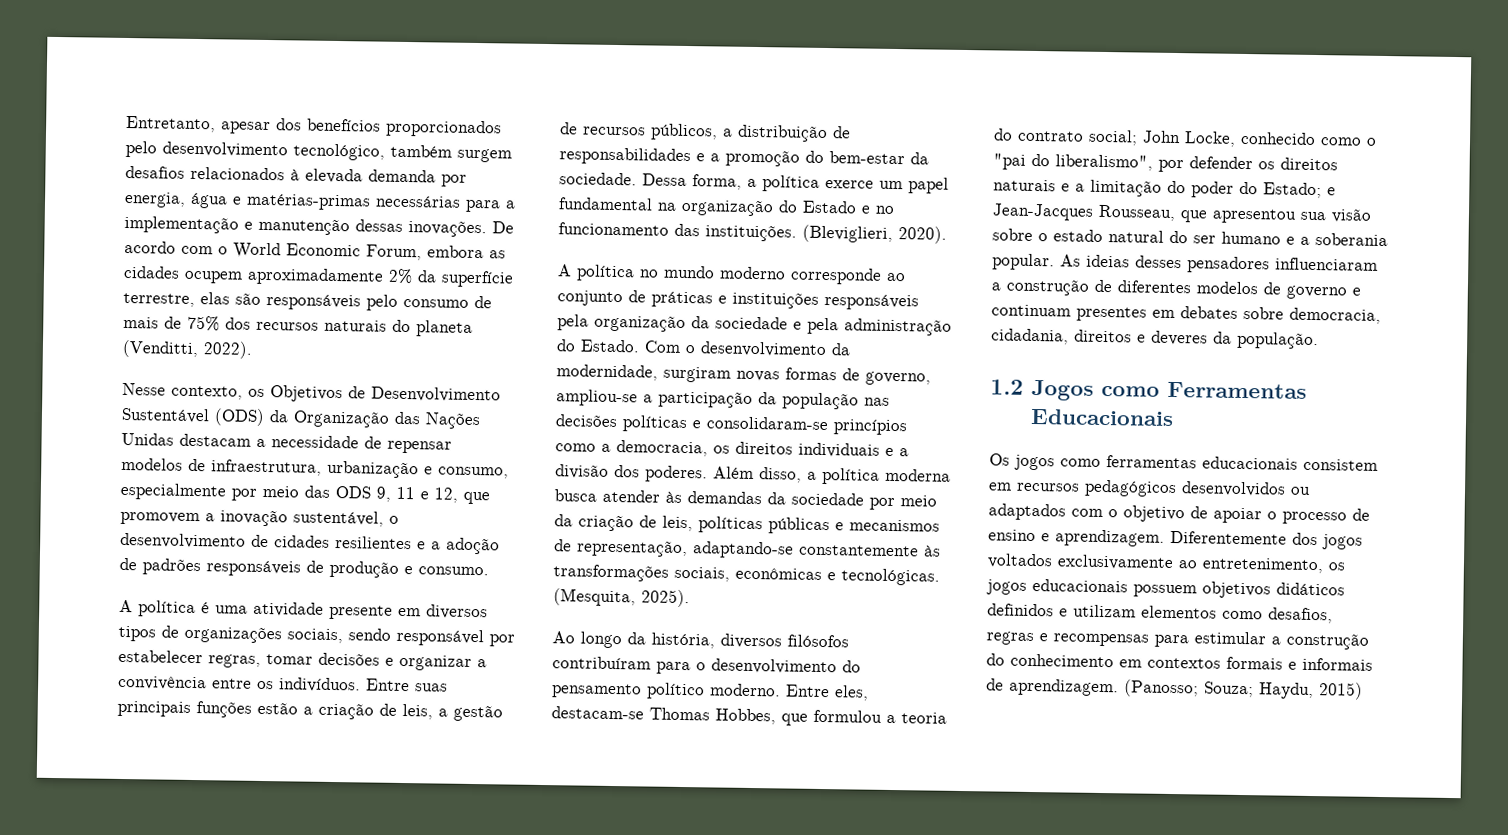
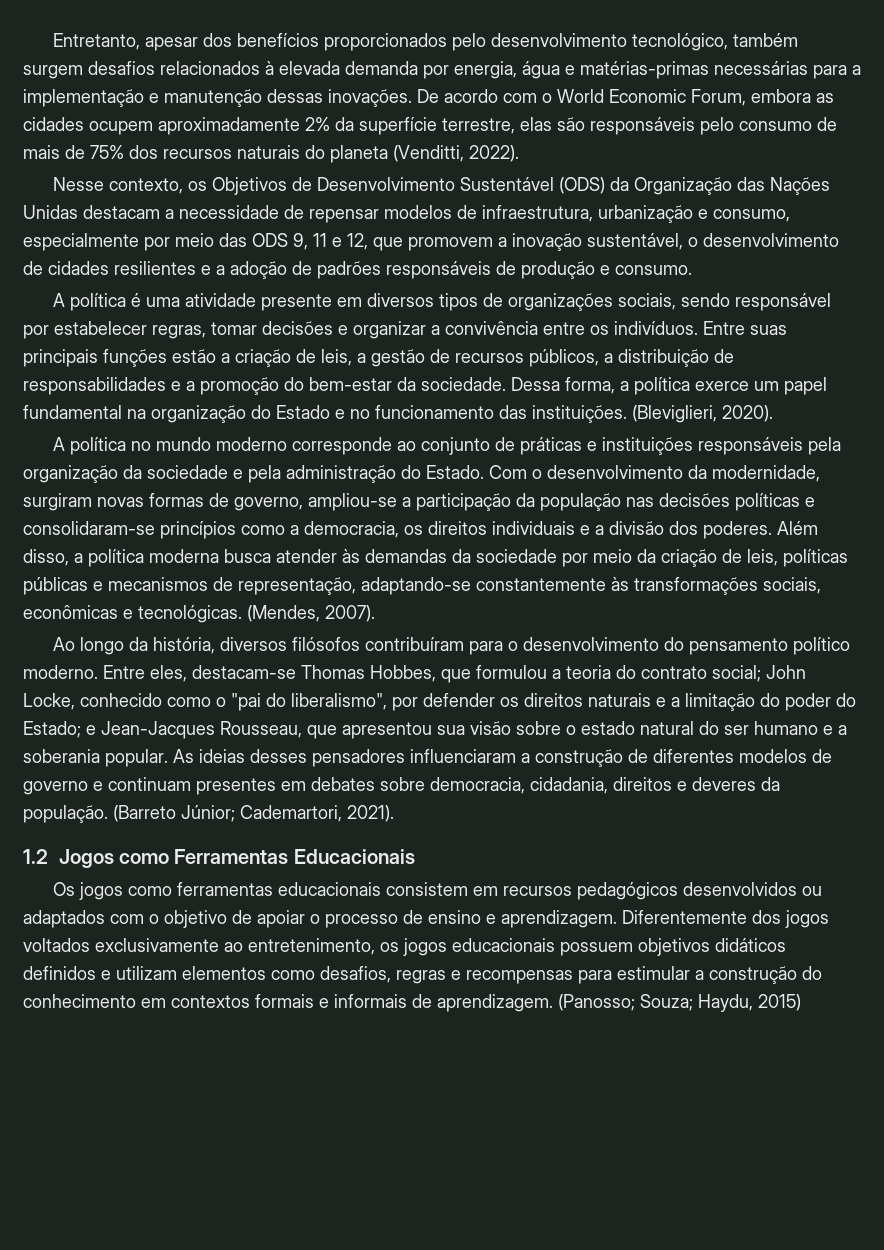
[553,588,690,608] (Mesquita, 2025). -> [247,605,375,622] (Mendes, 2007).
(1319, 340) none -> [113,805,394,822] (Barreto Júnior; Cademartori, 2021).

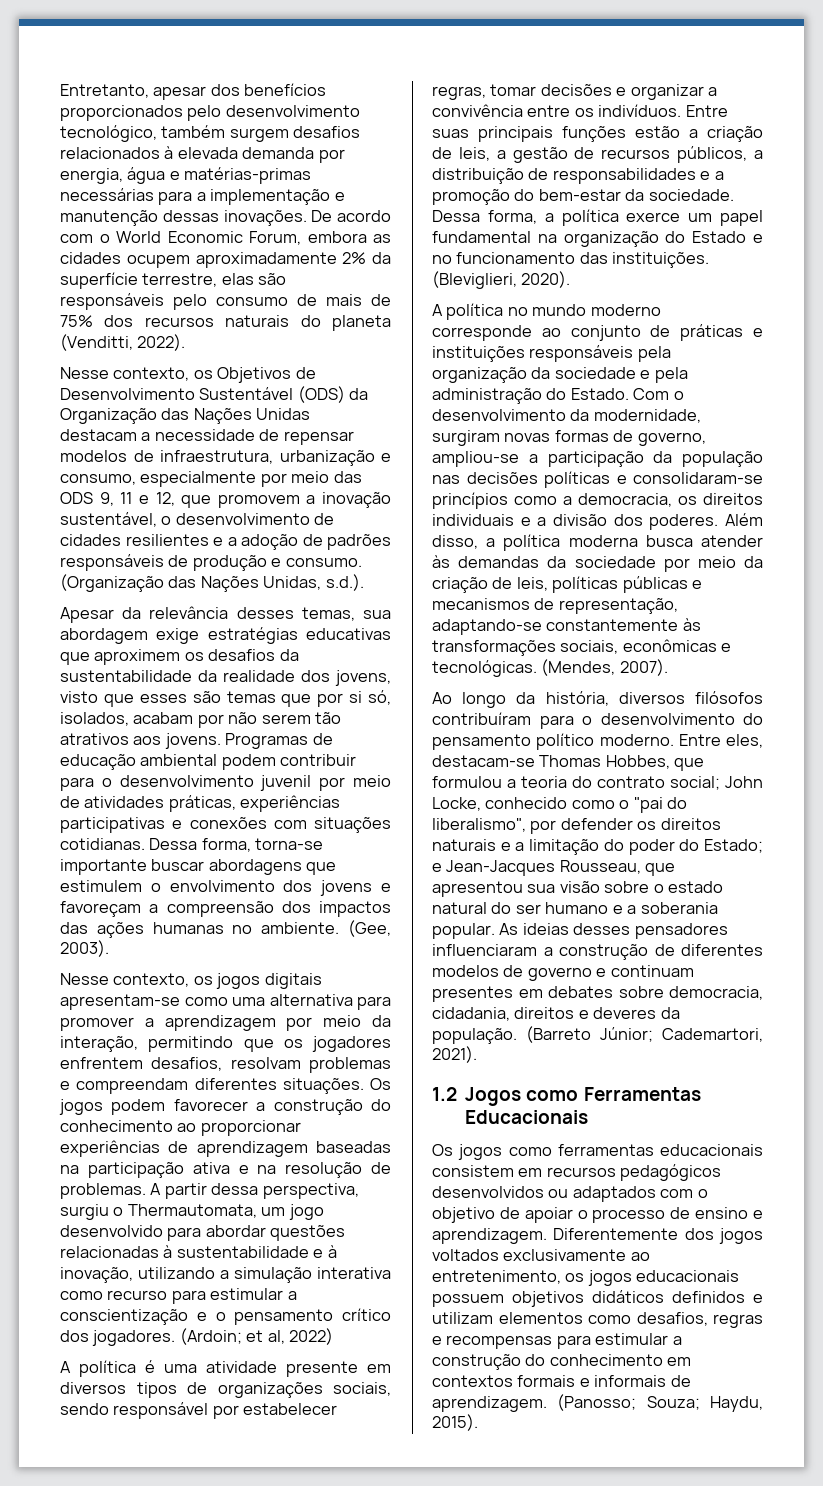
(692, 270) none -> [60,574,364,592] [60,606,392,623] [60,627,391,644] [60,649,299,665] [60,670,391,686] [60,690,391,707] [60,712,342,728] [60,733,333,749] [60,754,357,770] [60,775,391,791] [60,795,341,812] [60,817,391,833] [60,838,324,852] [60,859,337,875] [60,880,392,896] [60,901,391,917] [60,920,392,938] [60,940,109,957] [60,973,322,989] [60,994,391,1010] [60,1015,392,1031] [60,1036,391,1052] [60,1057,391,1073] [60,1078,391,1094] [59,1099,391,1115] [60,1120,301,1136] [60,1140,391,1157] [60,1162,391,1178] [60,1183,359,1199] [60,1204,324,1220] [60,1225,346,1241] [60,1245,337,1258] [60,1267,391,1283] [60,1288,297,1304] [60,1308,391,1325] [60,1328,334,1346] (Organização das Nações Unidas, s.d.). // Apesar da relevância desses temas, sua abordagem exige estratégias educativas que aproximem os desafios da sustentabilidade da realidade dos jovens, visto que esses são temas que por si só, isolados, acabam por não serem tão atrativos aos jovens. Programas de educação ambiental podem contribuir para o desenvolvimento juvenil por meio de atividades práticas, experiências participativas e conexões com situações cotidianas. Dessa forma, torna-se importante buscar abordagens que estimulem o envolvimento dos jovens e favoreçam a compreensão dos impactos das ações humanas no ambiente. (Gee, 2003). // Nesse contexto, os jogos digitais apresentam-se como uma alternativa para promover a aprendizagem por meio da interação, permitindo que os jogadores enfrentem desafios, resolvam problemas e compreendam diferentes situações. Os jogos podem favorecer a construção do conhecimento ao proporcionar experiências de aprendizagem baseadas na participação ativa e na resolução de problemas. A partir dessa perspectiva, surgiu o Thermautomata, um jogo desenvolvido para abordar questões relacionadas à sustentabilidade e à inovação, utilizando a simulação interativa como recurso para estimular a conscientização e o pensamento crítico dos jogadores. (Ardoin; et al, 2022)
[758,994,801,1011] 2015) -> [432,1414,478,1431] 2015).

